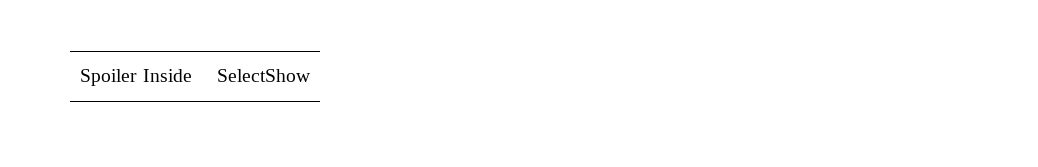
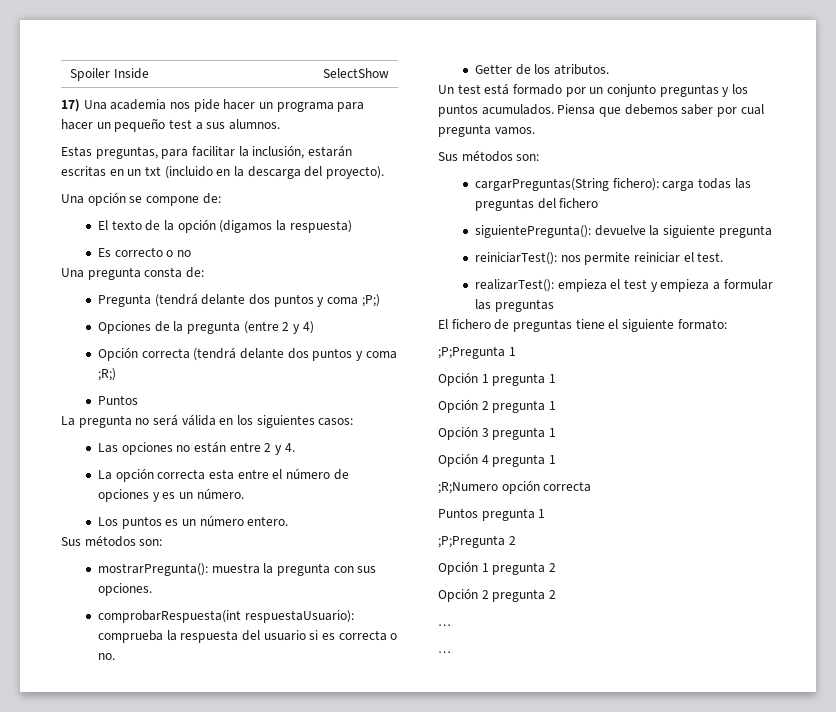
(310, 75) none -> [61,99,365,112] [61,118,280,132] [61,145,352,159] [61,166,384,179] [61,192,221,206] [98,219,352,233] [98,247,192,257] [61,267,204,280] [98,293,380,307] [98,321,314,334] [98,347,397,361] [98,368,117,381] [98,395,139,405] [61,414,354,428] [98,441,295,455] [98,468,349,482] [98,488,244,502] [98,515,289,529] [61,535,163,547] [98,563,377,576] [98,583,153,596] [98,610,354,623] [98,630,398,643] [98,653,116,660] [475,64,610,75] [438,83,748,97] [438,104,764,117] [438,124,535,137] [438,150,540,162] [475,178,751,191] [475,198,599,211] [475,225,772,238] [475,252,724,265] [475,279,773,292] [475,299,554,312] [438,319,727,332] [438,346,516,359] [438,372,556,386] [438,399,556,413] [438,426,556,440] [438,453,556,467] [438,480,592,494] [438,508,546,521] [438,535,516,548] [438,561,556,575] [438,588,556,602] [438,624,451,626] [438,651,451,653] // 17) Una academia nos pide hacer un programa para hacer un pequeño test a sus alumnos. // Estas preguntas, para facilitar la inclusión, estarán escritas en un txt (incluido en la descarga del proyecto). // Una opción se compone de: // El texto de la opción (digamos la respuesta) // Es correcto o no // Una pregunta consta de: // Pregunta (tendrá delante dos puntos y coma ;P;) // Opciones de la pregunta (entre 2 y 4) // Opción correcta (tendrá delante dos puntos y coma ;R;) // Puntos // La pregunta no será válida en los siguientes casos: // Las opciones no están entre 2 y 4. // La opción correcta esta entre el número de opciones y es un número. // Los puntos es un número entero. // Sus métodos son: // mostrarPregunta(): muestra la pregunta con sus opciones. // comprobarRespuesta(int respuestaUsuario): comprueba la respuesta del usuario si es correcta o no. // Getter de los atributos. // Un test está formado por un conjunto preguntas y los puntos acumulados. Piensa que debemos saber por cual pregunta vamos. // Sus métodos son: // cargarPreguntas(String fichero): carga todas las preguntas del fichero // siguientePregunta(): devuelve la siguiente pregunta // reiniciarTest(): nos permite reiniciar el test. // realizarTest(): empieza el test y empieza a formular las preguntas // El fichero de preguntas tiene el siguiente formato: // ;P;Pregunta 1 // Opción 1 pregunta 1 // Opción 2 pregunta 1 // Opción 3 pregunta 1 // Opción 4 pregunta 1 // ;R;Numero opción correcta // Puntos pregunta 1 // ;P;Pregunta 2 // Opción 1 pregunta 2 // Opción 2 pregunta 2 // … // …

